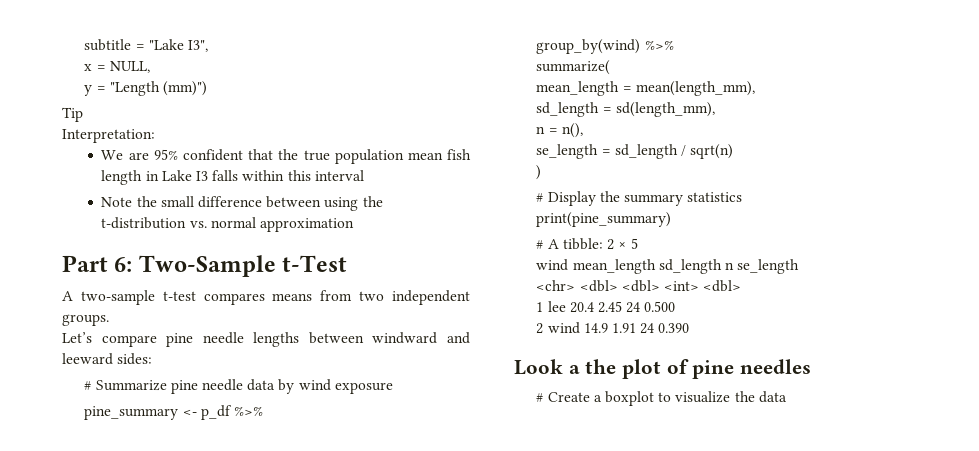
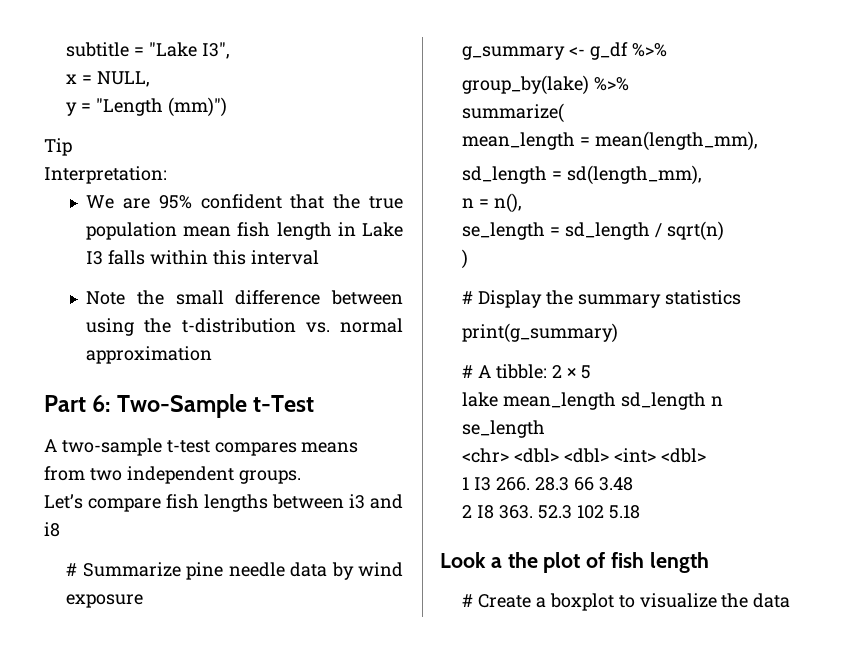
[166,332,470,347] [62,353,153,365] pine needle lengths between windward and leeward sides: -> [166,494,403,512] [44,522,60,537] fish lengths between i3 and i8
[84,405,263,420] [536,39,641,54] pine_summary <- p_df %>% // group_by(wind) -> [462,42,667,60] [462,75,590,95] g_summary <- g_df %>% // group_by(lake)
[536,212,672,227] print(pine_summary) -> [462,323,619,343] print(g_summary)
[536,259,569,271] wind -> [462,392,499,407] lake
[547,301,676,313] [536,322,690,334] lee 20.4 2.45 24 0.500 // 2 wind 14.9 1.91 24 0.390 -> [474,477,633,491] [462,505,640,519] I3 266. 28.3 66 3.48 // 2 I8 363. 52.3 102 5.18
[692,359,812,379] pine needles -> [611,552,709,573] fish length

